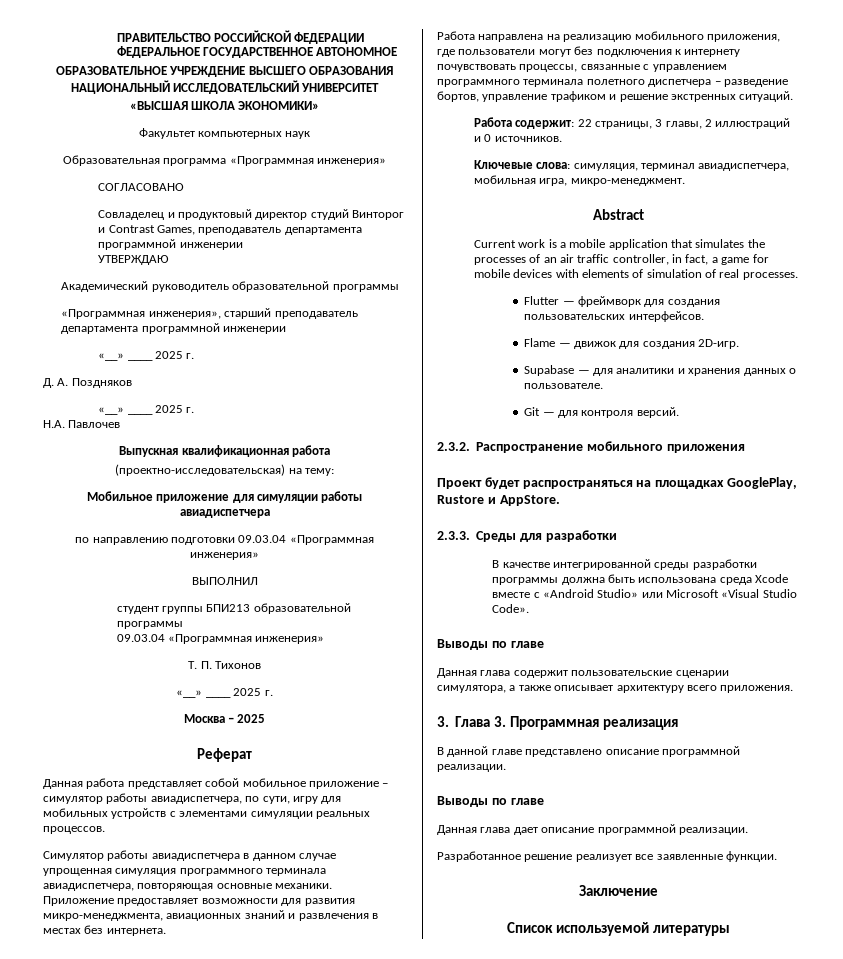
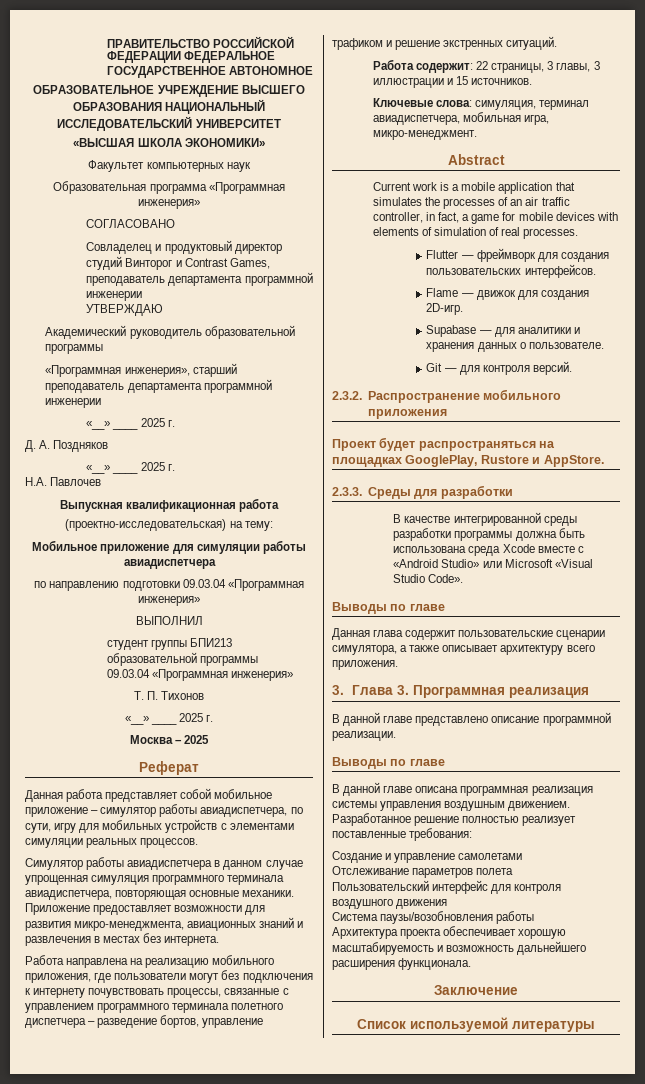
[705,118,791,129] [473,134,492,142] 2 иллюстраций и 0 -> [593,61,600,70] [372,76,469,88] 3 иллюстрации и 15
[437,824,748,835] [437,851,777,862] Данная глава дает описание программной реализации. // Разработанное решение реализует все заявленные функции. -> [332,782,593,796] [332,801,571,811] [332,813,577,826] [332,828,473,841] [332,851,523,863] [332,866,514,878] [332,880,562,894] [332,899,448,909] [332,911,535,924] [332,926,567,939] [332,941,587,955] [332,958,472,970] В данной главе описана программная реализация системы управления воздушным движением. Разработанное решение полностью реализует поставленные требования: // Создание и управление самолетами // Отслеживание параметров полета // Пользовательский интерфейс для контроля воздушного движения // Система паузы/возобновления работы // Архитектура проекта обеспечивает хорошую масштабируемость и возможность дальнейшего расширения функционала.

